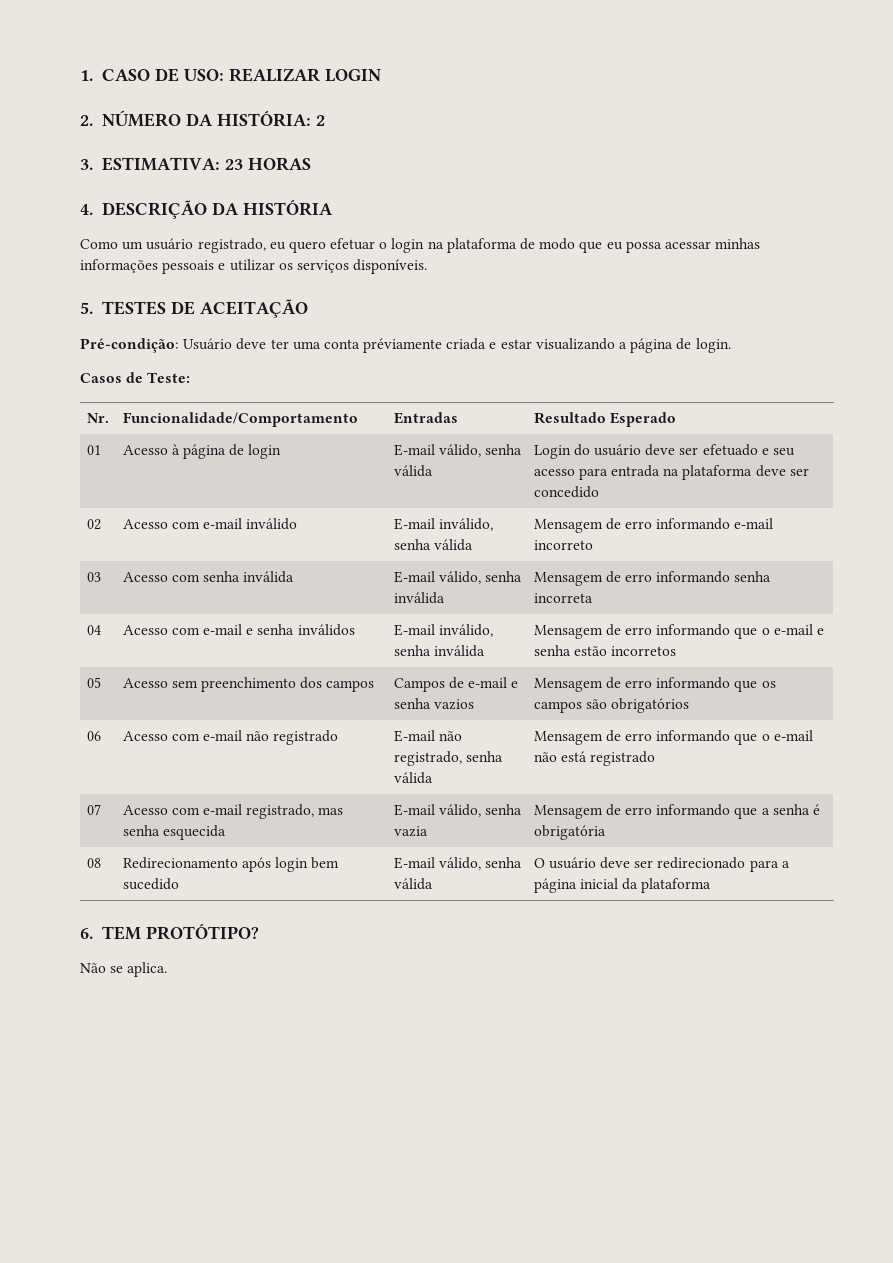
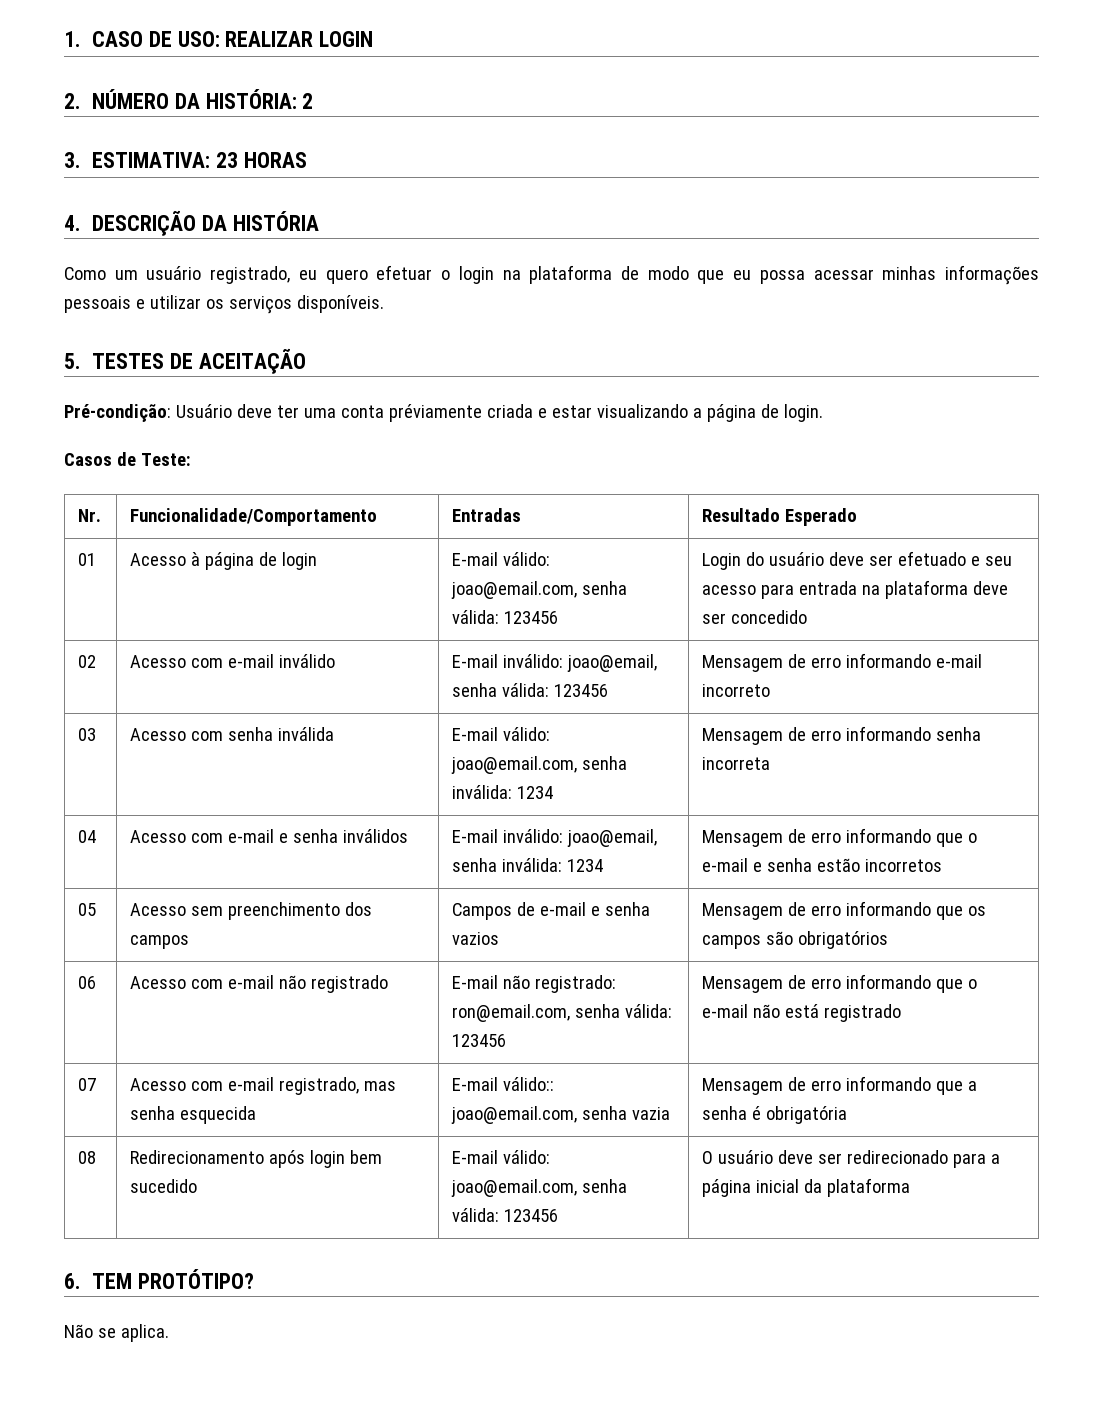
[438,444,523,457] [393,465,433,477] válido, senha válida -> [503,552,551,566] [451,581,628,599] [452,610,559,624] válido: joao@email.com, senha válida: 123456
[438,518,493,531] [393,539,473,551] inválido, senha válida -> [503,654,658,672] [452,683,609,697] inválido: joao@email, senha válida: 123456
[438,571,523,584] [393,592,445,604] válido, senha inválida -> [503,727,551,741] [451,756,628,774] [452,785,554,799] válido: joao@email.com, senha inválida: 1234
[438,624,493,637] [393,645,485,657] inválido, senha inválida -> [503,829,658,847] [452,858,604,872] inválido: joao@email, senha inválida: 1234
[393,751,503,766] [393,772,433,784] registrado, senha válida -> [535,975,617,993] [452,1004,673,1022] [452,1034,507,1047] registrado: ron@email.com, senha válida: 123456
[438,804,481,817] válido, -> [503,1077,555,1091] [451,1106,578,1124] válido:: joao@email.com,
[438,857,523,870] [393,878,433,890] válido, senha válida -> [503,1150,551,1164] [451,1179,628,1197] [452,1208,559,1222] válido: joao@email.com, senha válida: 123456

